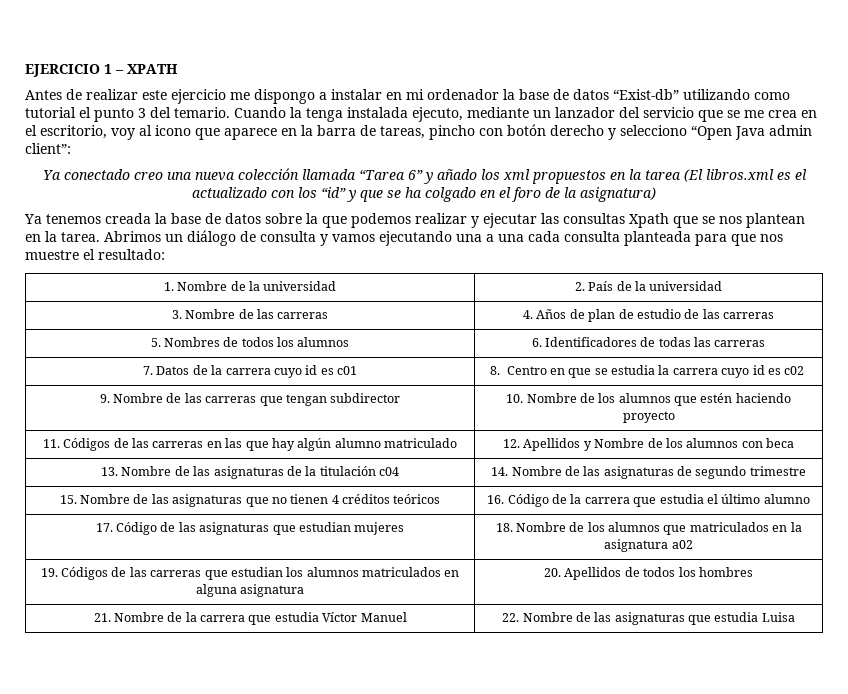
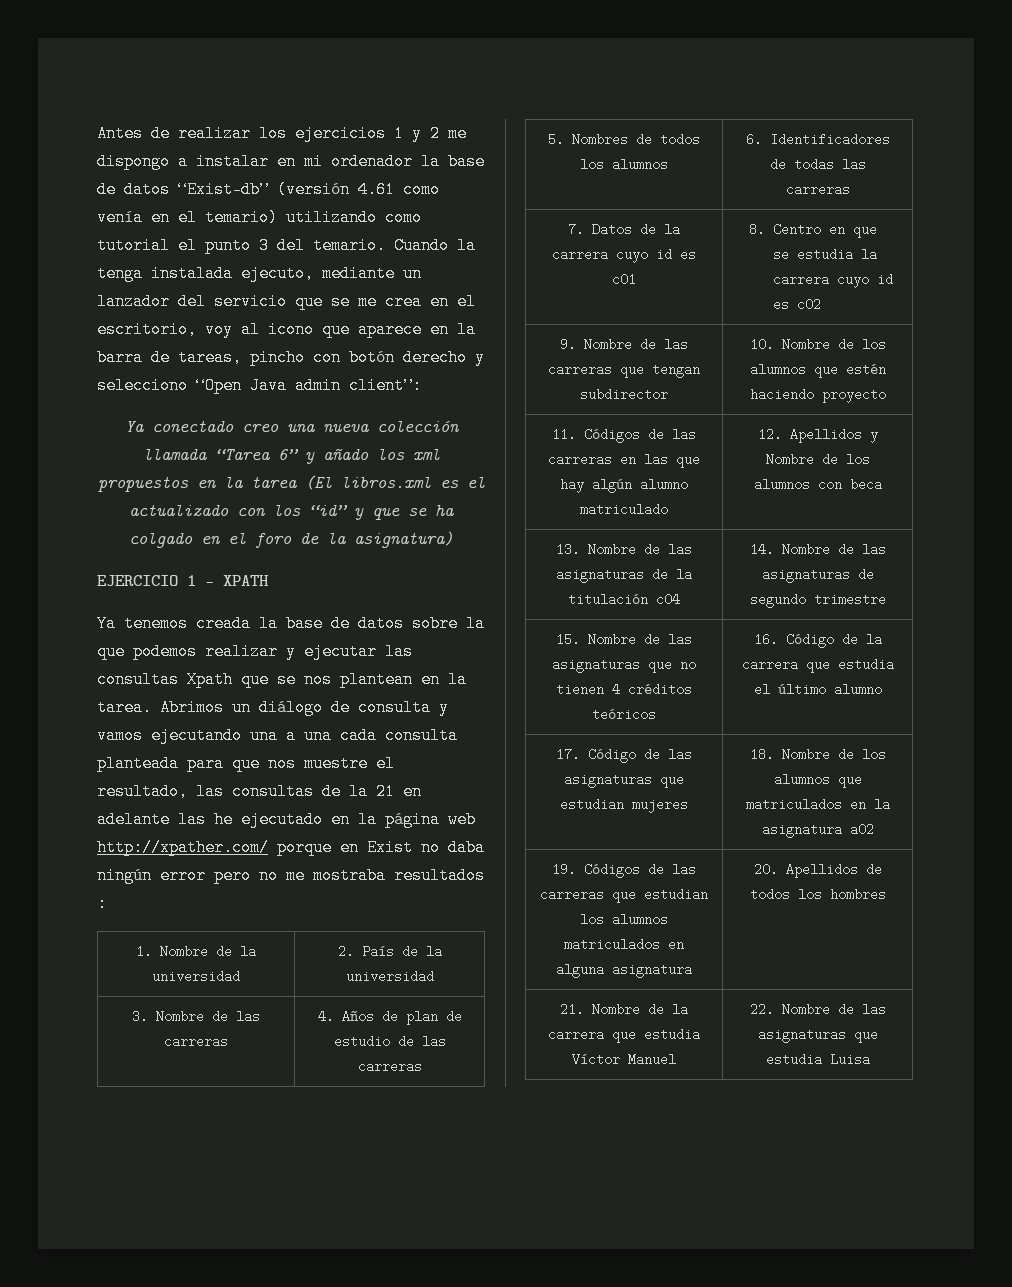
[25,64,178,77] [25,89,226,104] EJERCICIO 1 – XPATH // Antes de realizar este ejercicio -> [97,125,440,142] Antes de realizar los ejercicios 1 y 2
(679, 94) none -> [277,181,440,198] [97,209,278,226] (versión 4.61 como venía en el temario)
(656, 194) none -> [97,575,269,586] // EJERCICIO 1 – XPATH
[98,249,165,260] resultado: -> [97,783,422,800] [97,811,476,828] [97,839,485,856] [97,867,485,884] [97,895,107,912] resultado, las consultas de la 21 en adelante las he ejecutado en la página web http://xpather.com/ porque en Exist no daba ningún error pero no me mostraba resultados :

